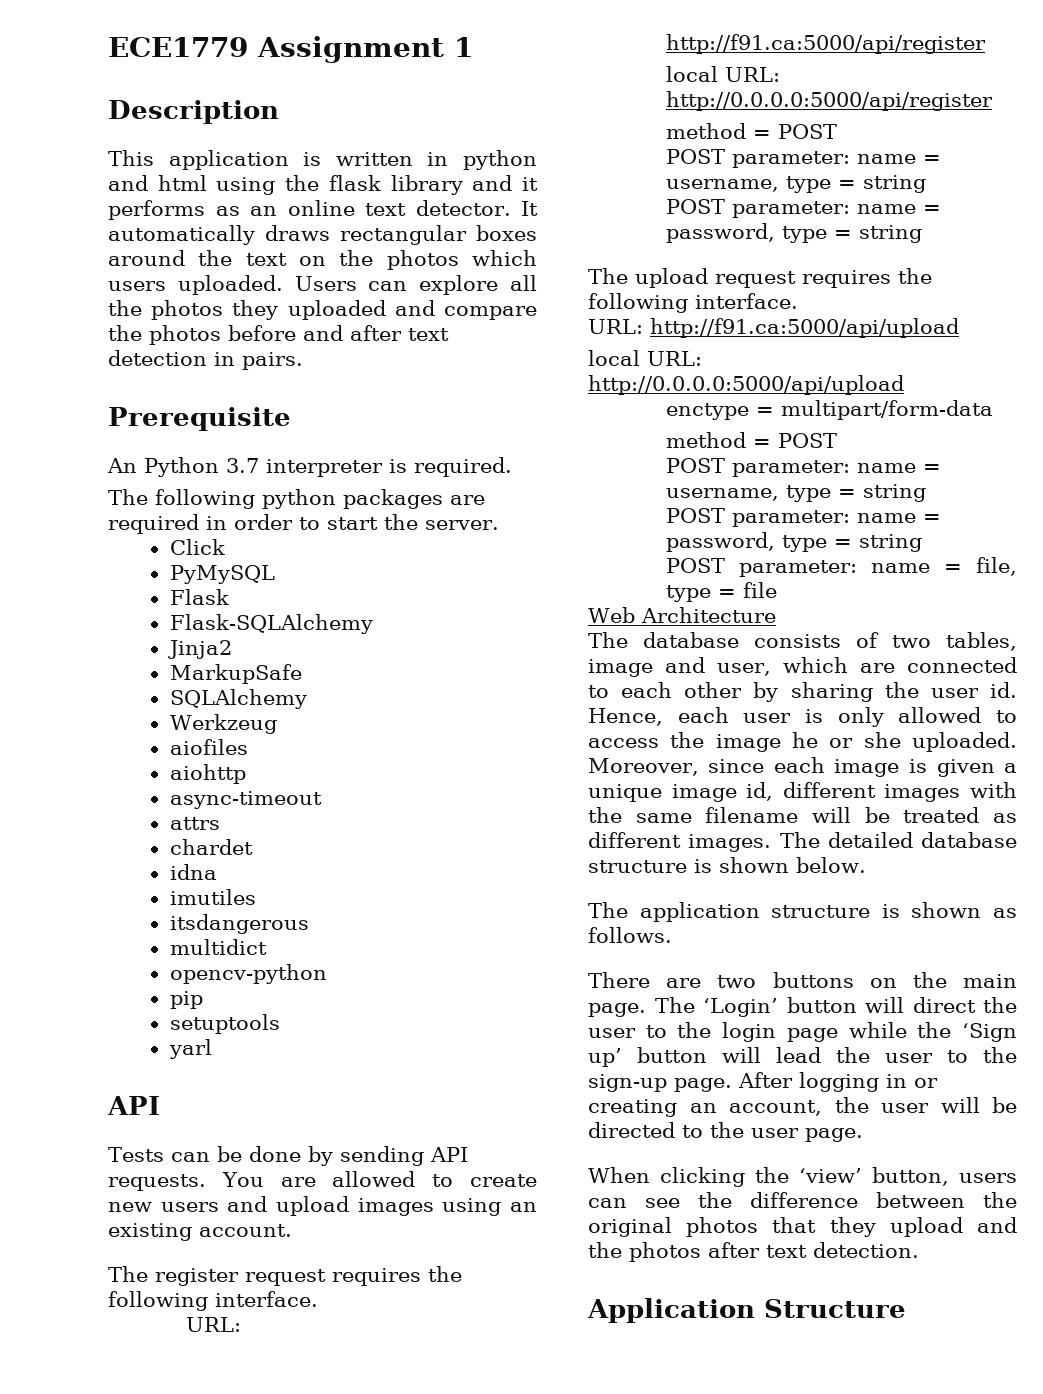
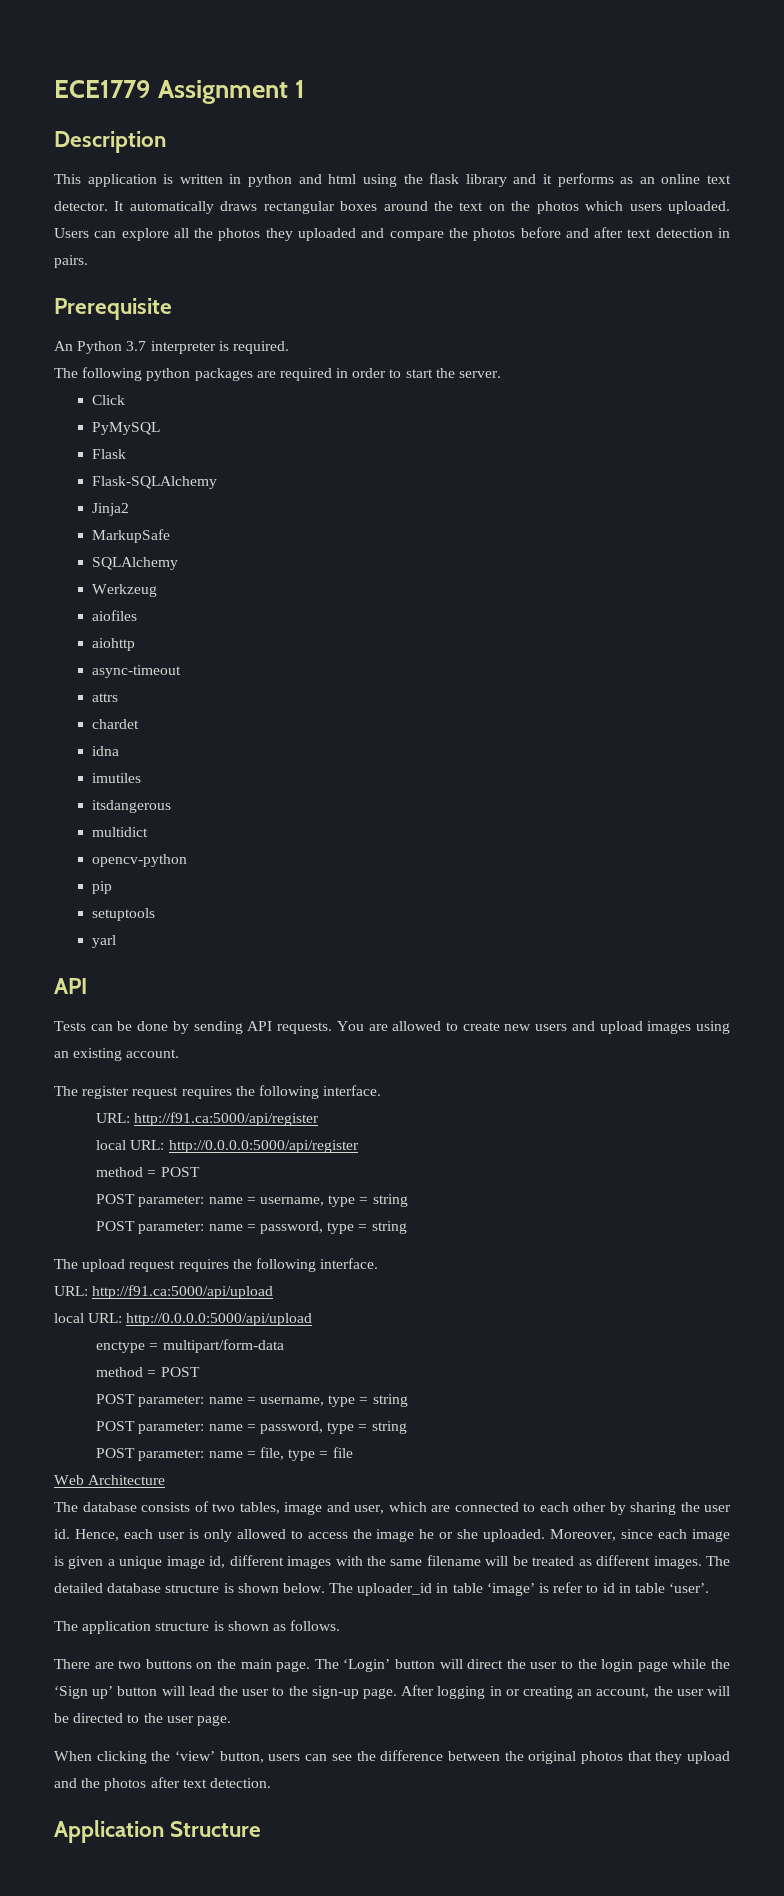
(866, 865) none -> [329,1582,710,1596] The uploader_id in table ‘image’ is refer to id in table ‘user’.

